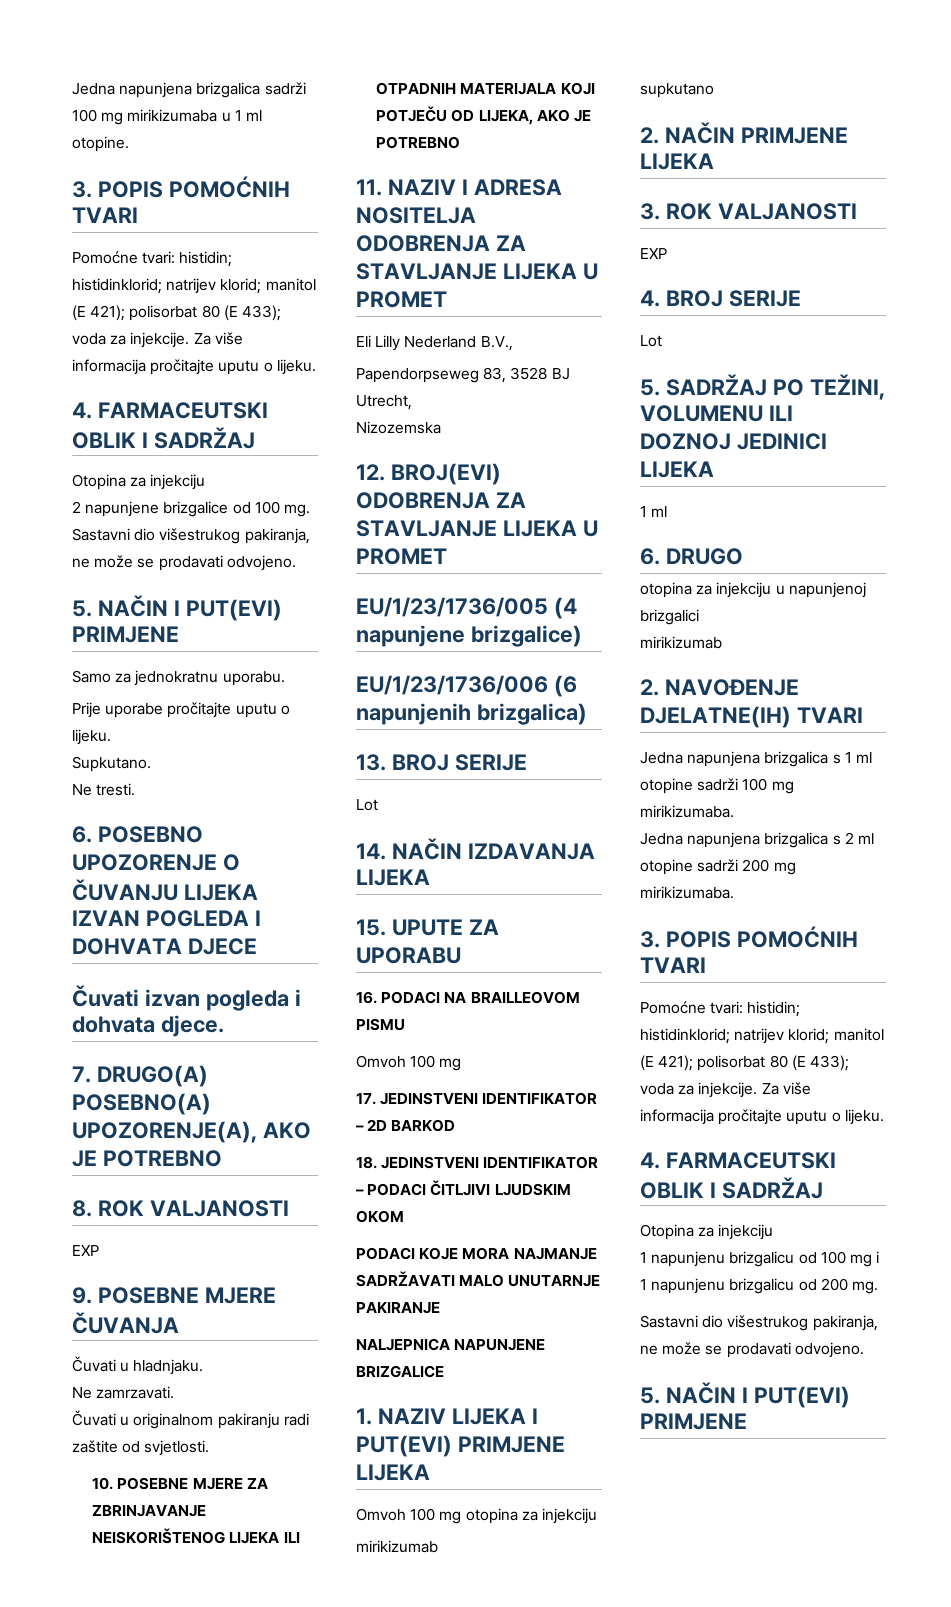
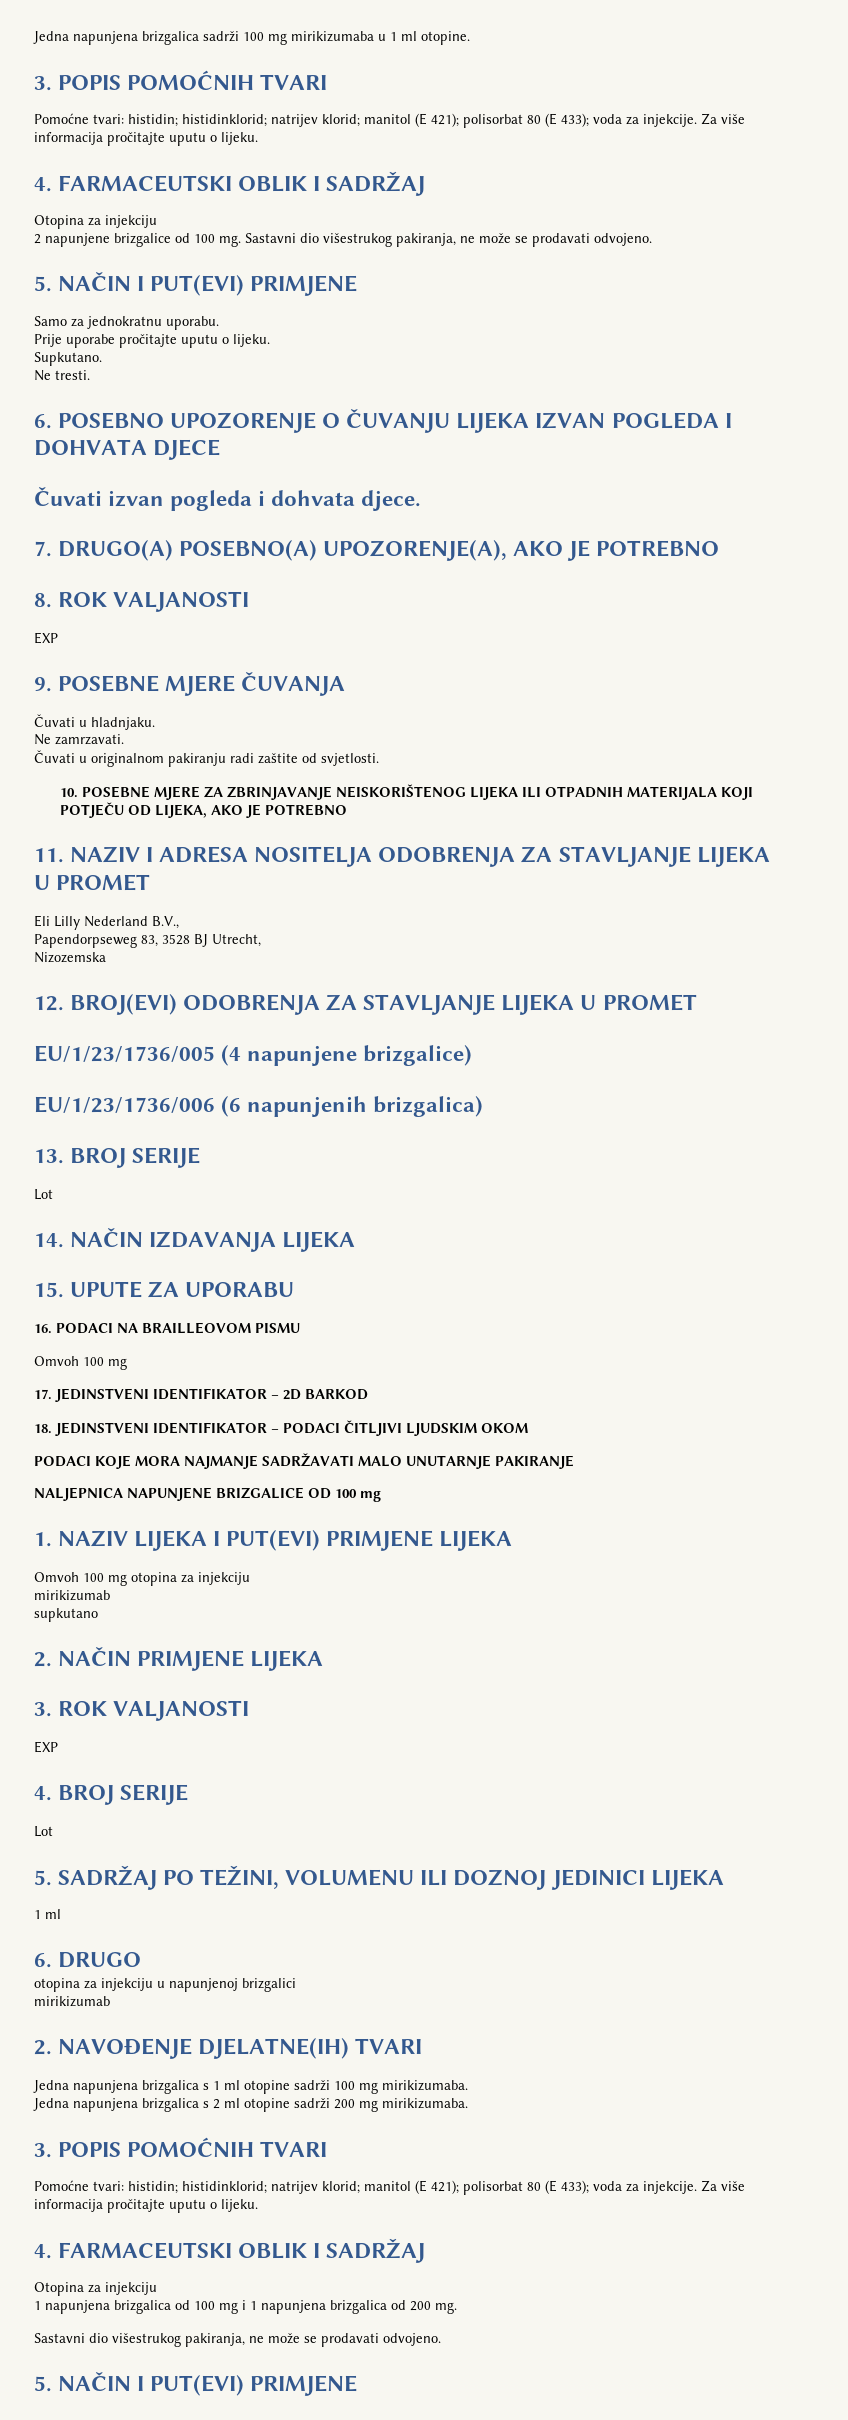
(444, 1371) none -> [308,1488,381,1502] OD 100 mg
[651,1251,795,1267] napunjenu brizgalicu -> [45,2300,171,2314] napunjena brizgalica
[651,1278,795,1294] napunjenu brizgalicu -> [261,2300,387,2314] napunjena brizgalica

